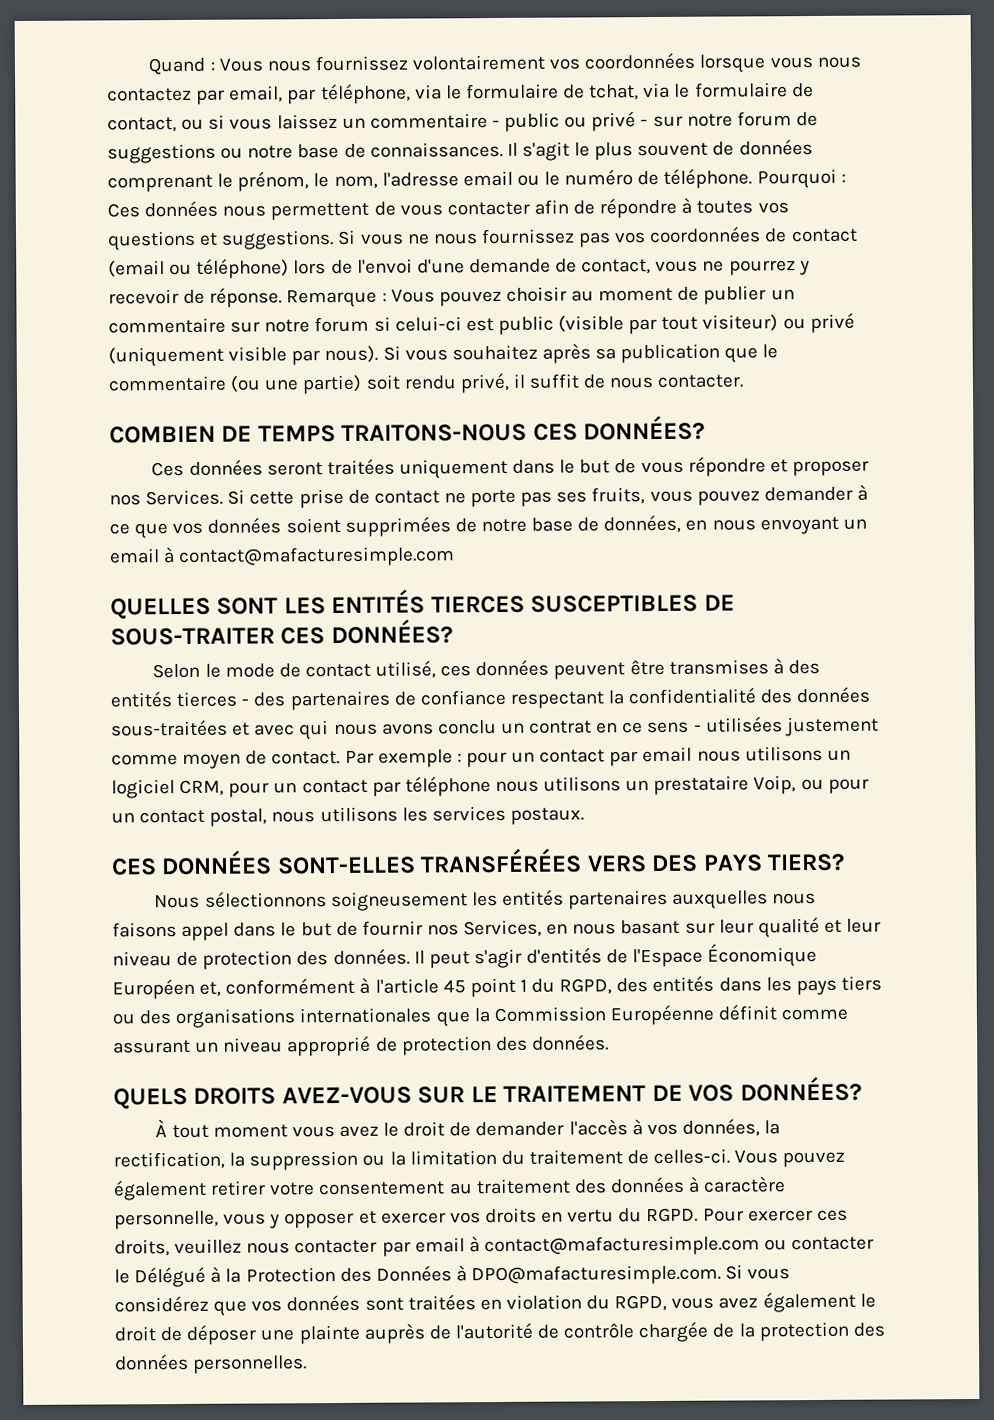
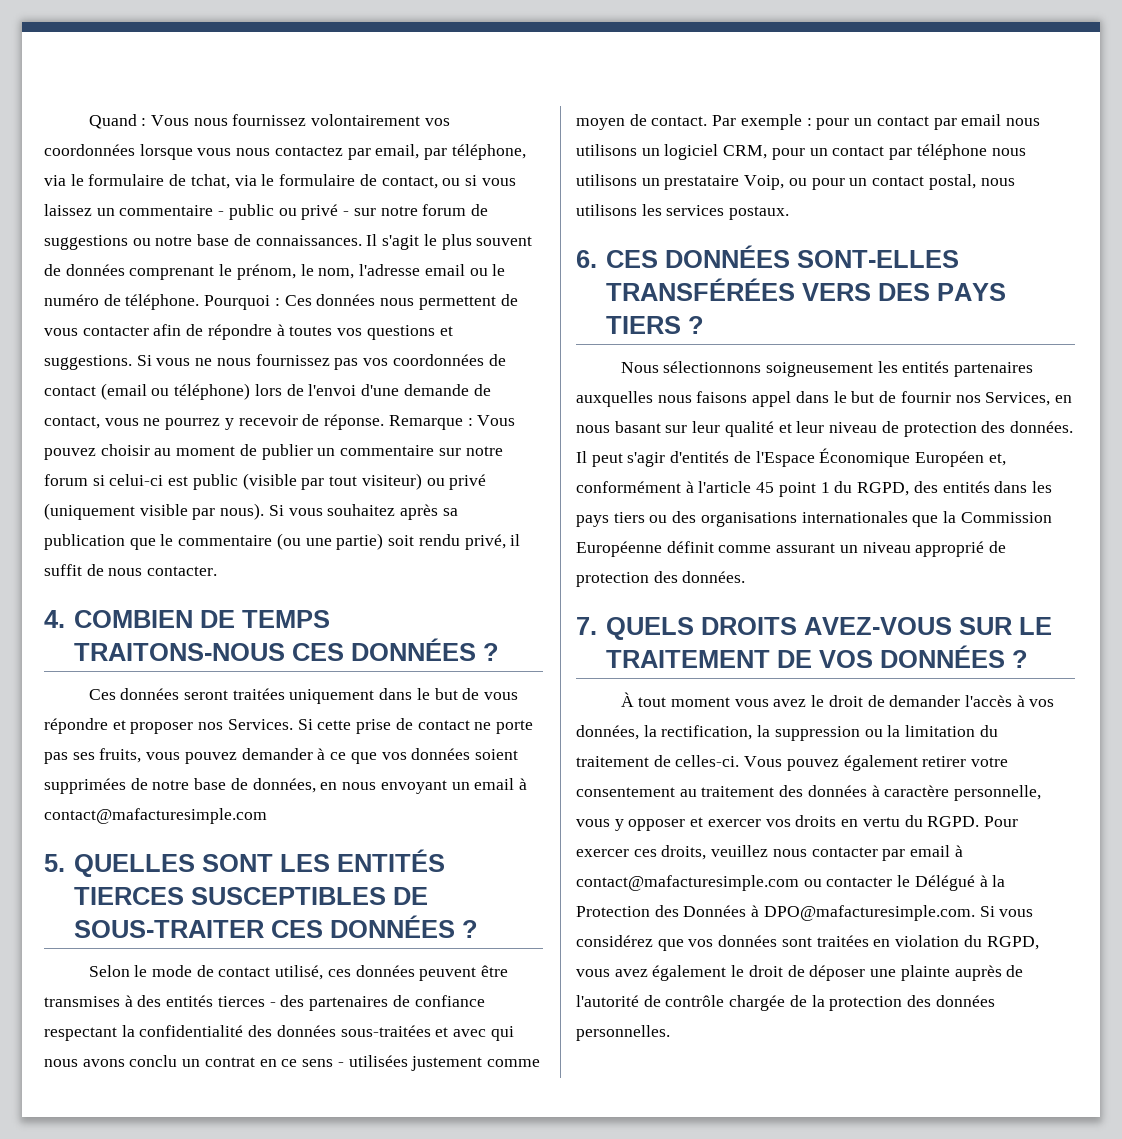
(744, 381) none -> [44,610,65,628] 4.
[583,415,706,441] DONNÉES? -> [350,638,499,661] DONNÉES ?
(456, 556) none -> [44,854,65,872] 5.
[330,619,453,645] DONNÉES? -> [329,915,478,938] DONNÉES ?
(584, 816) none -> [576,250,597,268] 6.
[767,853,846,872] TIERS? -> [605,316,704,334] TIERS ?
(609, 1042) none -> [576,617,597,635] 7.
[739,1076,862,1102] DONNÉES? -> [879,645,1028,668] DONNÉES ?

